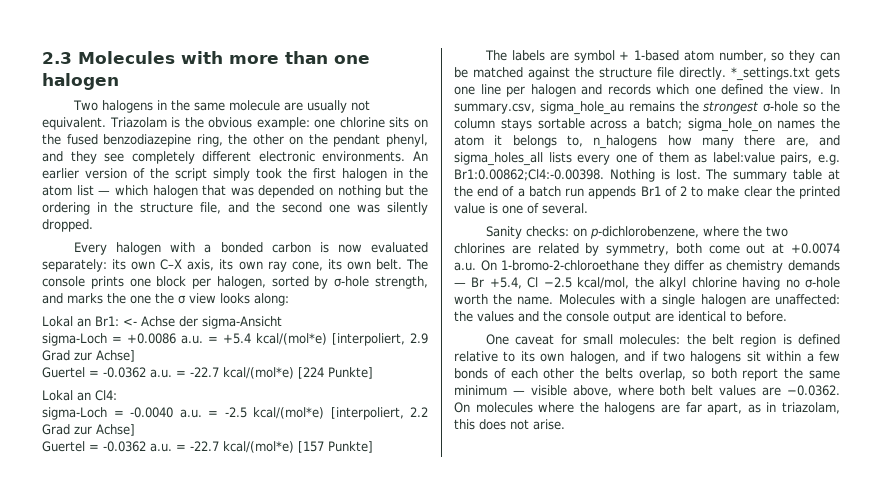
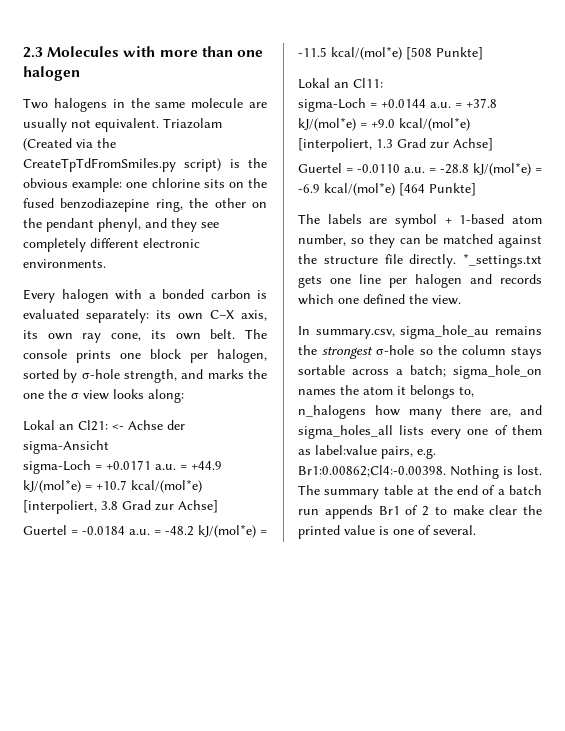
(167, 122) none -> [23,138,116,151] [23,158,222,172] (Created via the CreateTpTdFromSmiles.py script)
[413,151,428,161] [42,168,428,181] [42,185,428,198] [42,202,428,215] [42,219,93,232] An earlier version of the script simply took the first halogen in the atom list — which halogen that was depended on nothing but the ordering in the structure file, and the second one was silently dropped. -> (106, 263) none
[337,244,362,253] now -> (267, 294) none
[95,316,119,326] Br1: -> [78,420,108,431] Cl21:
[127,333,428,346] [42,350,135,362] [42,367,324,379] +0.0086 a.u. = +5.4 kcal/(mol*e) [interpoliert, 2.9 Grad zur Achse] // Guertel = -0.0362 a.u. = -22.7 kcal/(mol*e) [224 -> [106,460,222,470] [23,479,202,493] [23,500,218,514] [23,524,267,538] [298,46,432,60] +0.0171 a.u. = +44.9 kJ/(mol*e) = +10.7 kcal/(mol*e) [interpoliert, 3.8 Grad zur Achse] // Guertel = -0.0184 a.u. = -48.2 kJ/(mol*e) = -11.5 kcal/(mol*e) [508
[95,390,117,401] [42,407,428,420] [42,424,135,436] [42,441,324,453] Cl4: // sigma-Loch = -0.0040 a.u. = -2.5 kcal/(mol*e) [interpoliert, 2.2 Grad zur Achse] // Guertel = -0.0362 a.u. = -22.7 kcal/(mol*e) [157 -> [353,78,383,88] [298,98,497,112] [298,117,470,131] [298,138,493,152] [298,162,542,176] [298,182,425,196] Cl11: // sigma-Loch = +0.0144 a.u. = +37.8 kJ/(mol*e) = +9.0 kcal/(mol*e) [interpoliert, 1.3 Grad zur Achse] // Guertel = -0.0110 a.u. = -28.8 kJ/(mol*e) = -6.9 kcal/(mol*e) [464
(825, 89) none -> (461, 300) //
[486,226,789,239] [454,243,840,256] [454,260,840,273] [454,277,840,290] [454,294,840,307] [454,311,787,324] [486,334,840,347] [454,351,840,364] [454,368,840,381] [454,385,840,397] [454,402,840,415] [454,419,565,430] // Sanity checks: on p-dichlorobenzene, where the two chlorines are related by symmetry, both come out at +0.0074 a.u. On 1-bromo-2-chloroethane they differ as chemistry demands — Br +5.4, Cl −2.5 kcal/mol, the alkyl chlorine having no σ-hole worth the name. Molecules with a single halogen are unaffected: the values and the console output are identical to before. // One caveat for small molecules: the belt region is defined relative to its own halogen, and if two halogens sit within a few bonds of each other the belts overlap, so both report the same minimum — visible above, where both belt values are −0.0362. On molecules where the halogens are far apart, as in triazolam, this does not arise. -> (476, 530) none

